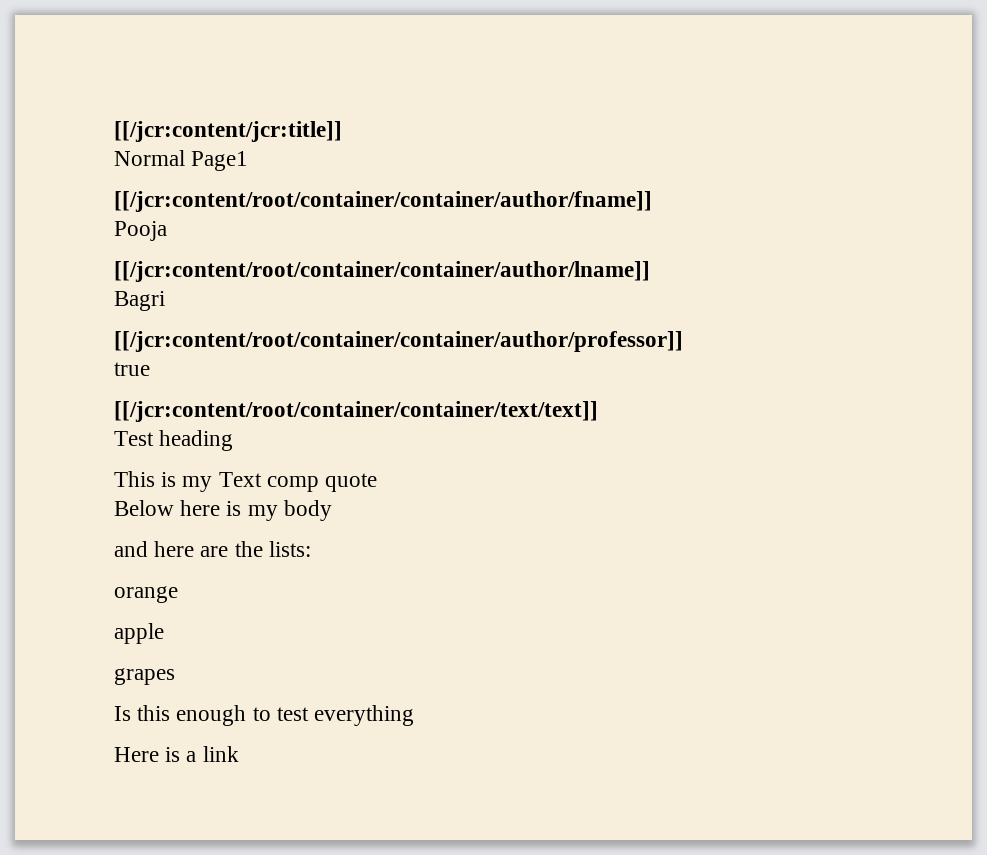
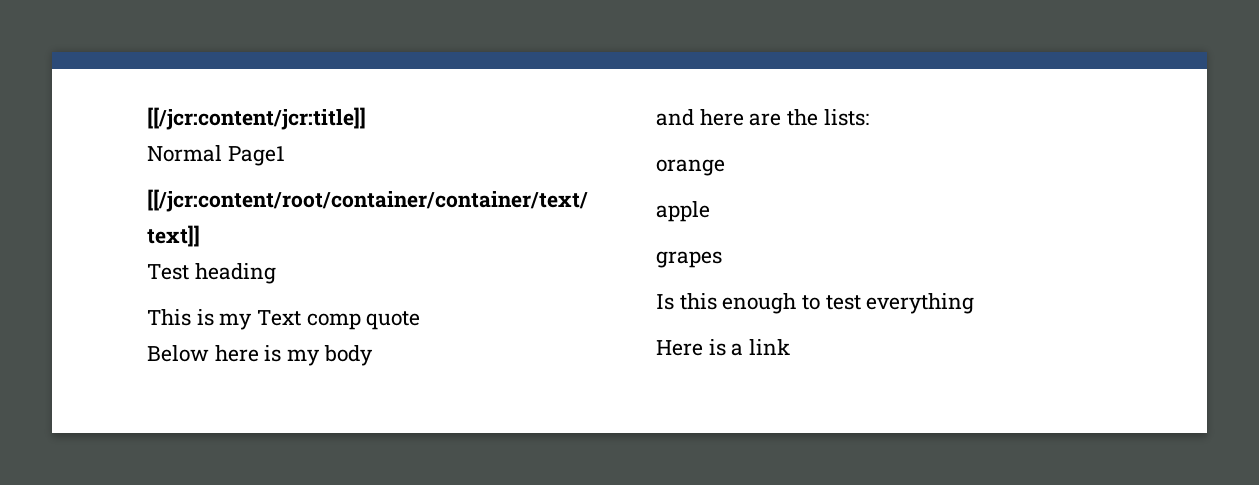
[114,191,652,212] [114,221,167,241] [114,261,650,282] [114,291,165,311] [114,331,683,352] [114,362,150,376] // [[/jcr:content/root/container/container/author/fname]] // Pooja // [[/jcr:content/root/container/container/author/lname]] // Bagri // [[/jcr:content/root/container/container/author/professor]] // true -> (285, 156) none

